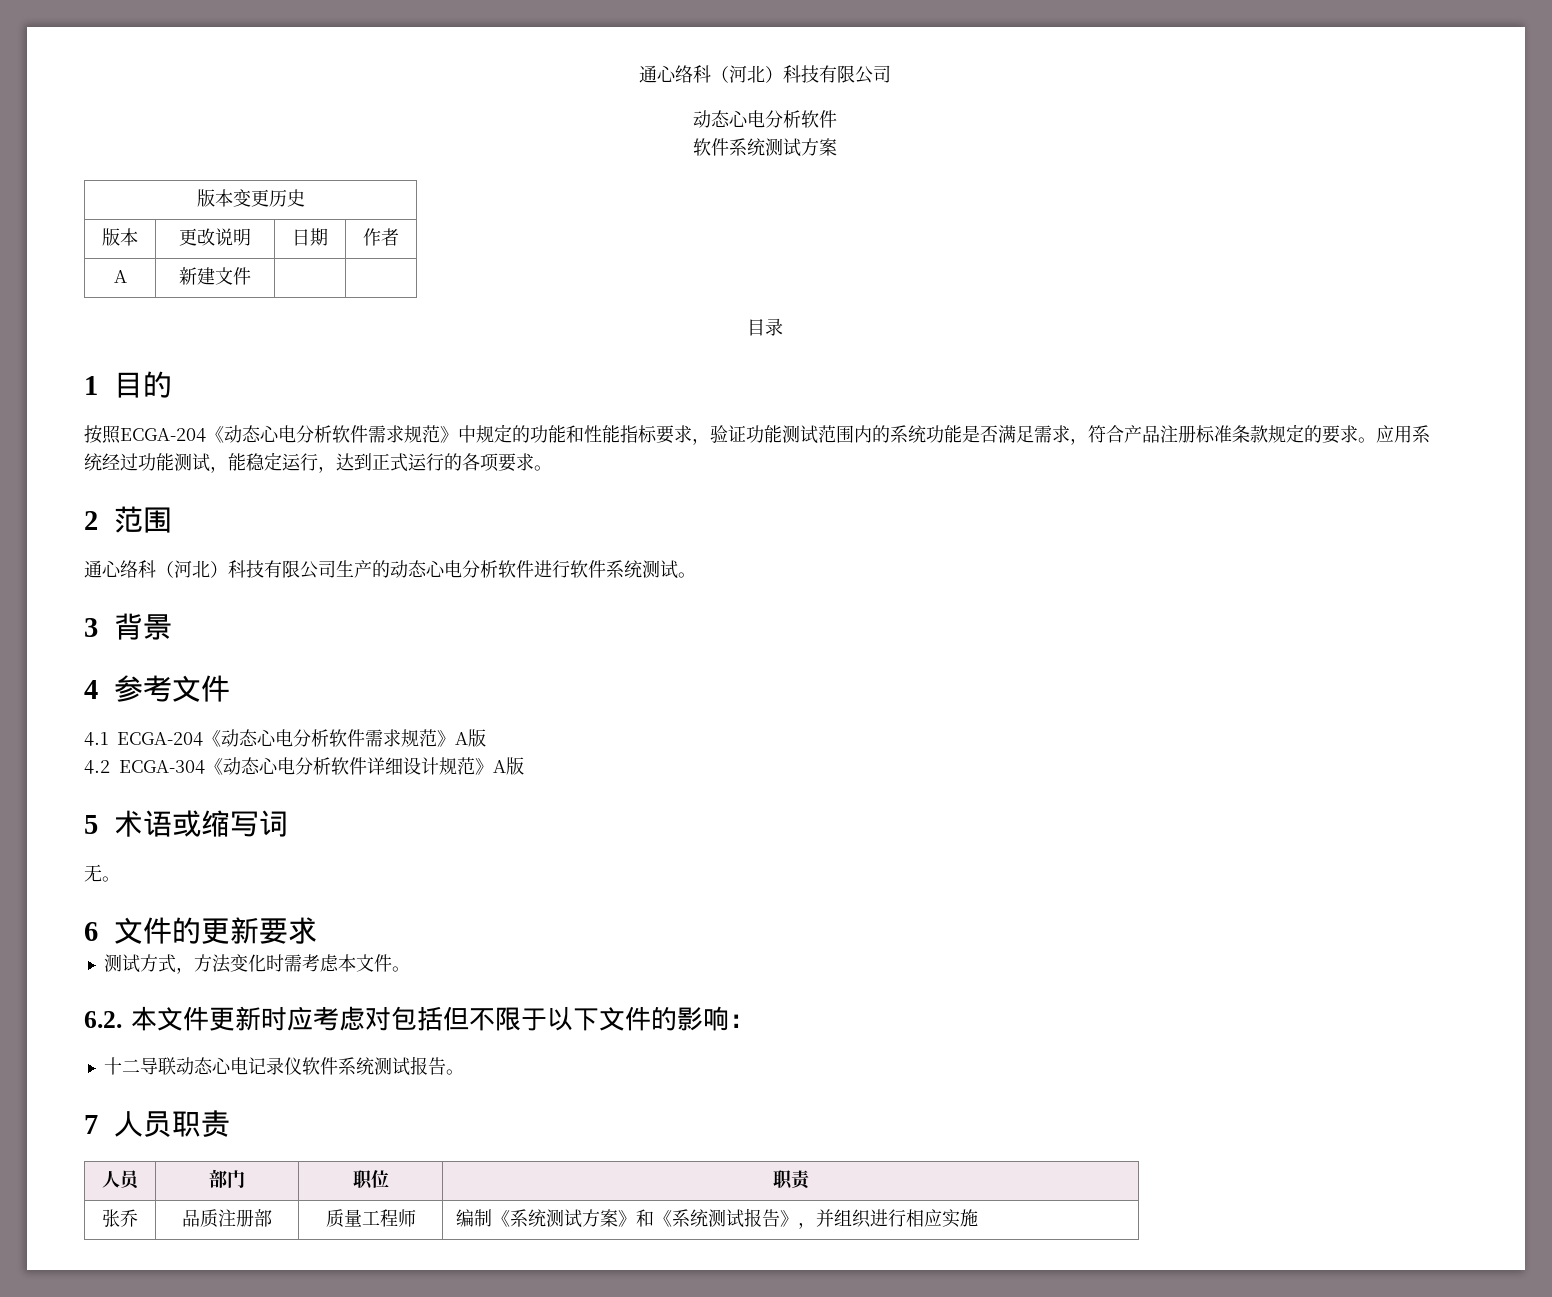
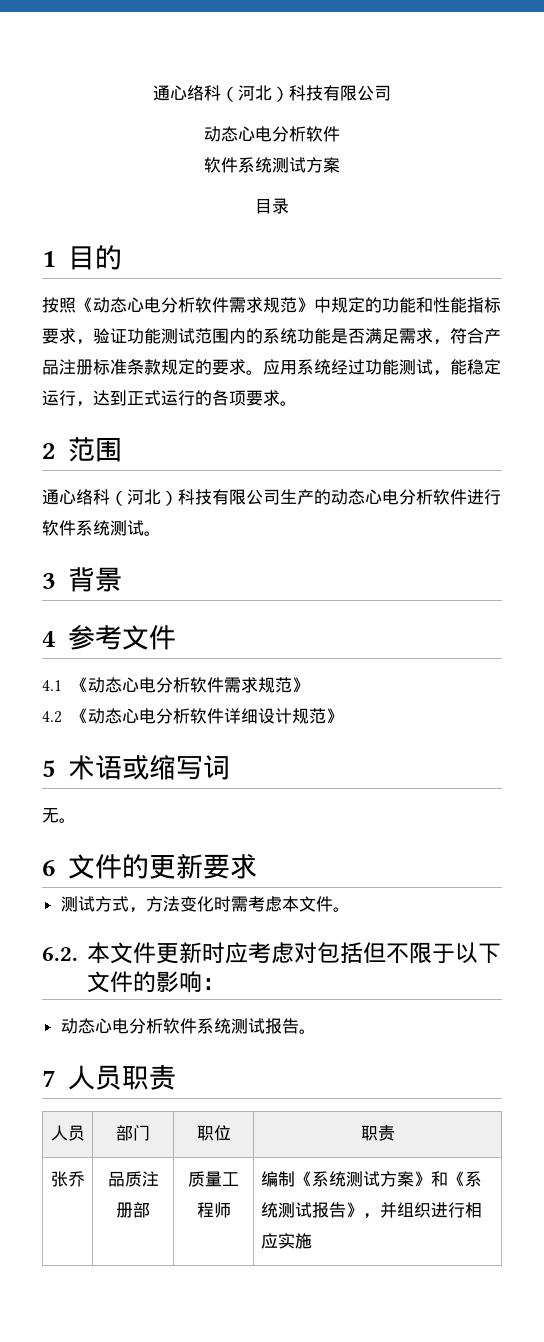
[196,189,305,207] [102,228,138,246] [179,228,251,246] [292,228,328,246] [363,228,399,246] [113,270,127,283] [179,267,251,285] // 版本变更历史 // 版本 | 更改说明 | 日期 | 作者 // A | 新建文件 | | -> (340, 165) none
[120,428,206,442] ECGA-204 -> (76, 305) none
[117,729,486,747] ECGA-204《动态心电分析软件需求规范》A版 -> [70,677,309,693] 《动态心电分析软件需求规范》
[119,760,205,774] ECGA-304 -> (62, 717) none
[493,757,524,775] A版 -> (343, 716) none
[103,1057,302,1075] 十二导联动态心电记录仪 -> [60,1018,163,1034] 动态心电分析

